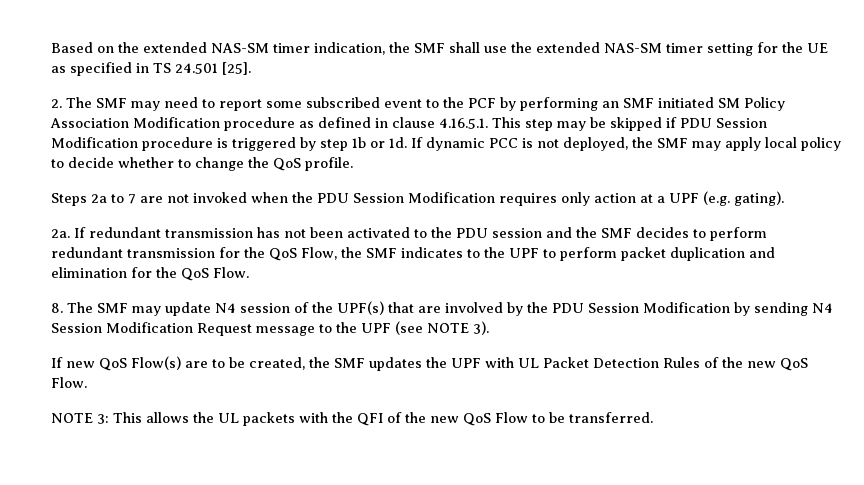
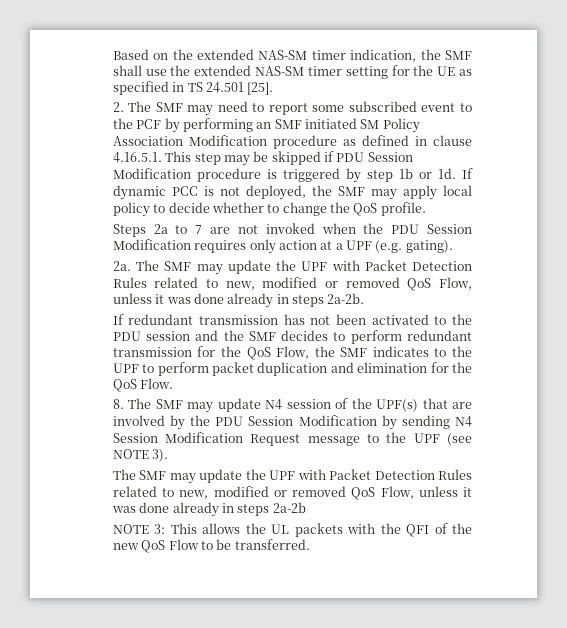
(70, 233) none -> [136,260,472,275] [112,277,472,291] [112,293,365,308] The SMF may update the UPF with Packet Detection Rules related to new, modified or removed QoS Flow, unless it was done already in steps 2a-2b. //
[50,356,808,371] [50,377,87,388] If new QoS Flow(s) are to be created, the SMF updates the UPF with UL Packet Detection Rules of the new QoS Flow. -> [112,469,472,484] [112,486,472,500] [111,502,306,517] The SMF may update the UPF with Packet Detection Rules related to new, modified or removed QoS Flow, unless it was done already in steps 2a-2b

